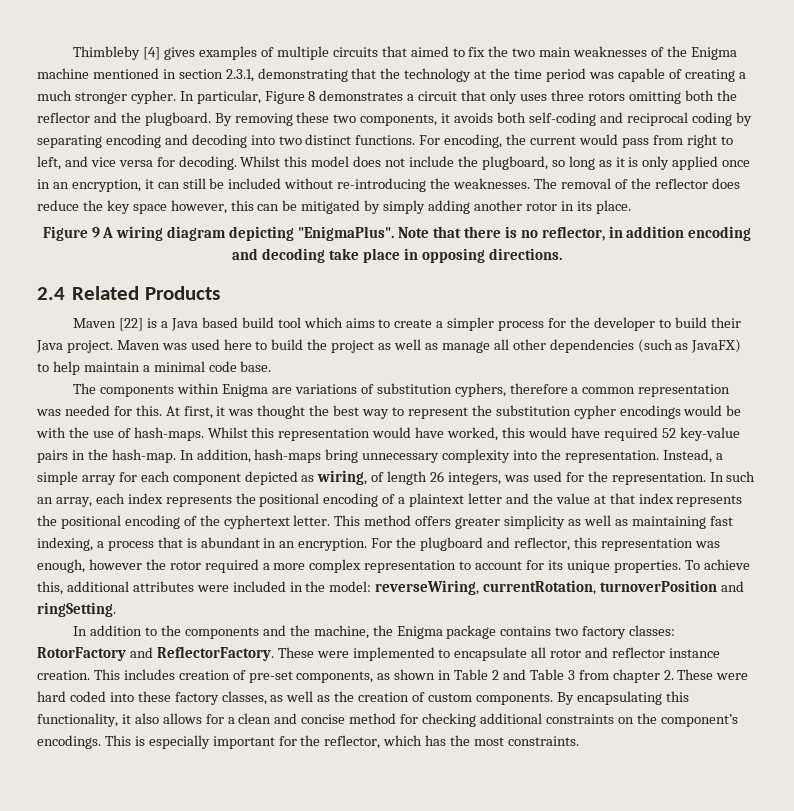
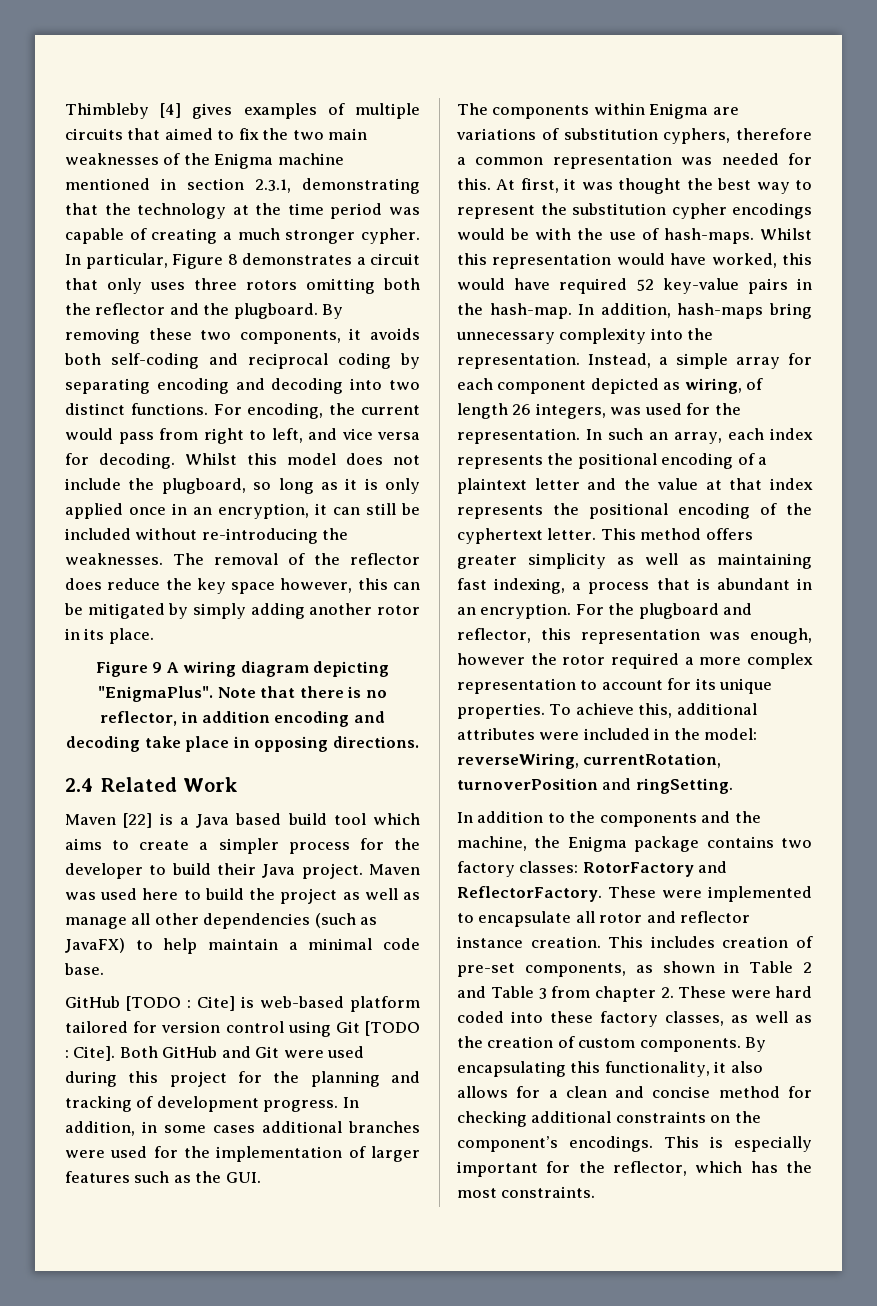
[144,286,220,300] Products -> [182,777,238,792] Work
(272, 366) none -> [65,996,420,1012] [65,1021,420,1037] [65,1046,365,1061] [65,1071,420,1087] [65,1096,359,1112] [65,1121,420,1136] [65,1146,420,1162] [65,1171,261,1183] // GitHub [TODO : Cite] is web-based platform tailored for version control using Git [TODO : Cite]. Both GitHub and Git were used during this project for the planning and tracking of development progress. In addition, in some cases additional branches were used for the implementation of larger features such as the GUI.

